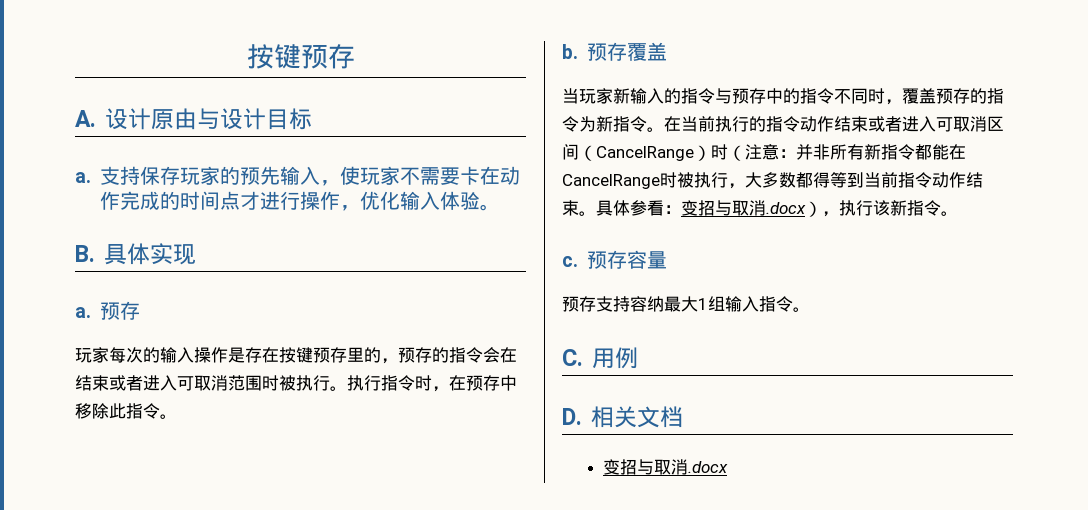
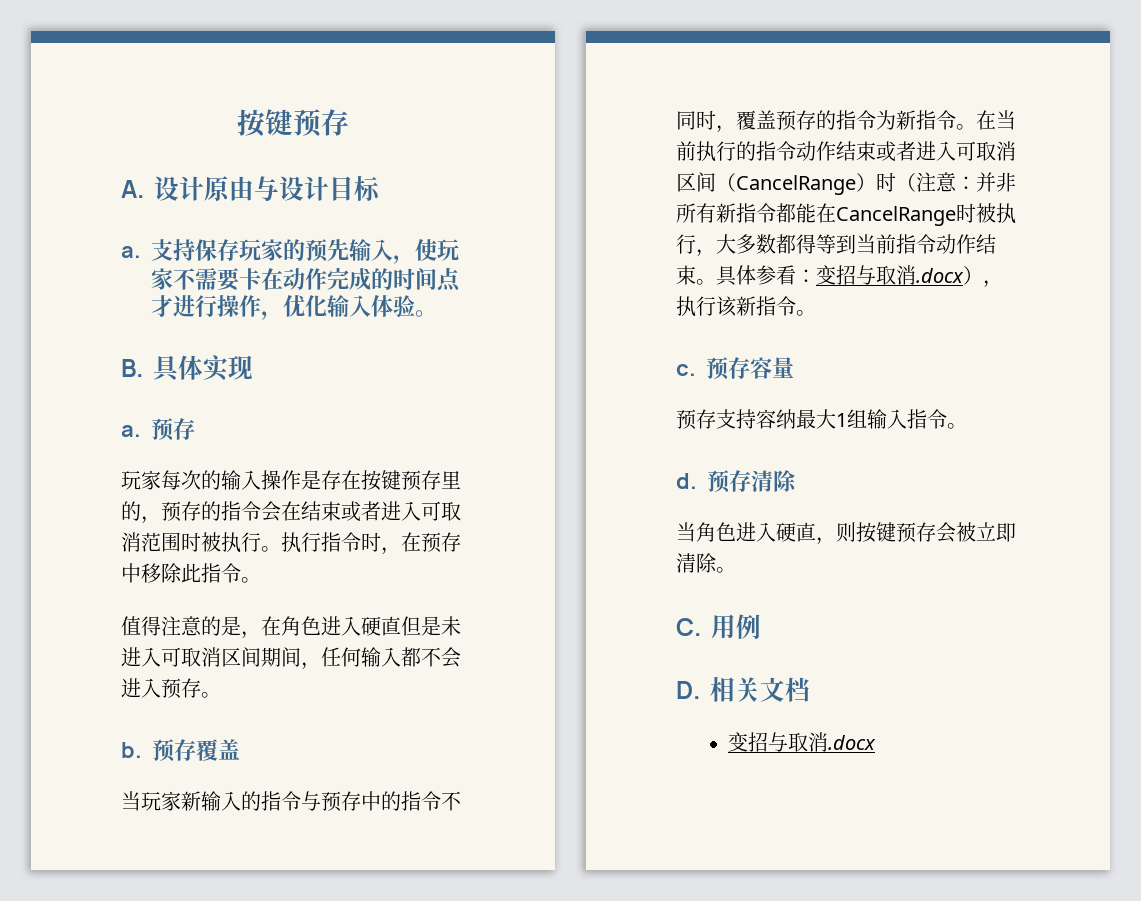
(177, 416) none -> [121,616,461,639] [121,647,461,670] [121,678,221,699] // 值得注意的是，在角色进入硬直但是未进入可取消区间期间，任何输入都不会进入预存。
(810, 309) none -> [676,470,797,493] [676,522,1016,545] [676,553,736,573] // d.预存清除 // 当角色进入硬直，则按键预存会被立即清除。

